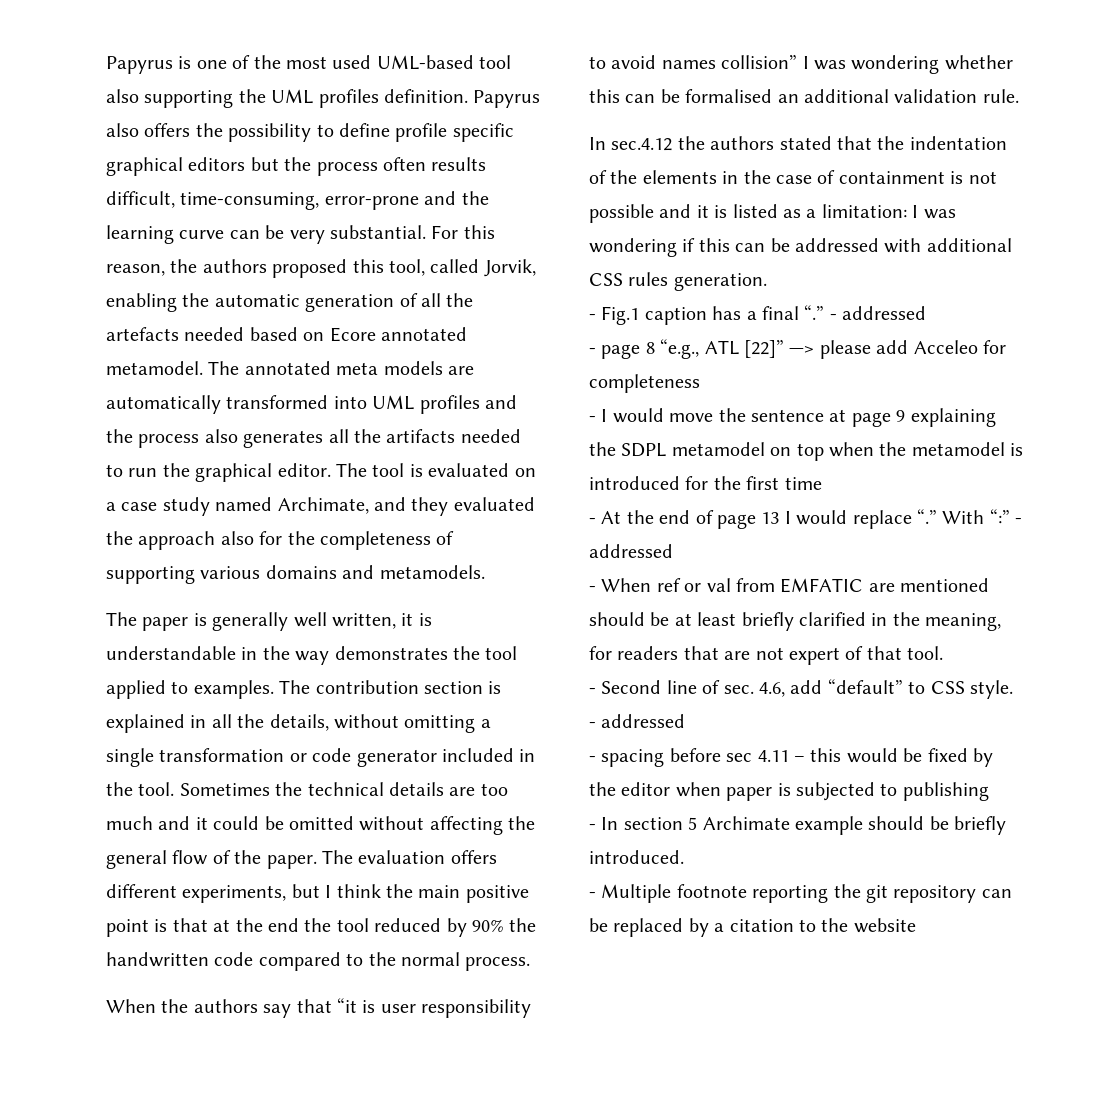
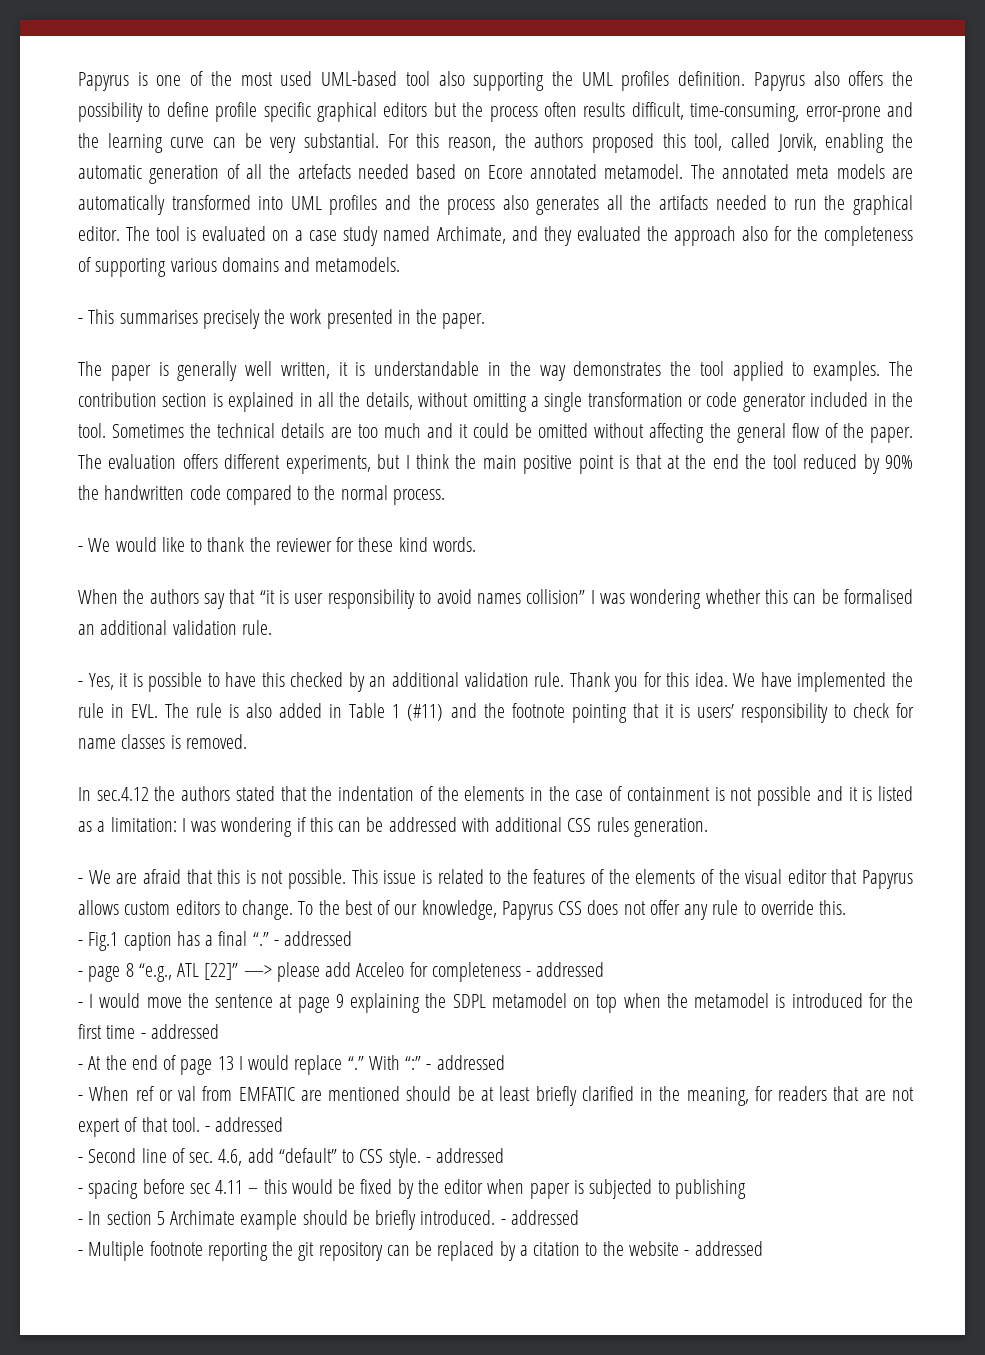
(485, 572) none -> [78,309,486,329] // - This summarises precisely the work presented in the paper.
(531, 964) none -> [78,537,476,552] // - We would like to thank the reviewer for these kind words.
(1019, 96) none -> [78,672,913,692] [78,703,914,723] [78,734,247,749] // - Yes, it is possible to have this checked by an additional validation rule. Thank you for this idea. We have implemented the rule in EVL. The rule is also added in Table 1 (#11) and the footnote pointing that it is users’ responsibility to check for name classes is removed.
(767, 282) none -> [78,869,913,889] [78,900,847,920] // - We are afraid that this is not possible. This issue is related to the features of the elements of the visual editor that Papyrus allows custom editors to change. To the best of our knowledge, Papyrus CSS does not offer any rule to override this.
(700, 383) none -> [526,962,605,977] - addressed
(822, 483) none -> [140,1024,219,1039] - addressed
(944, 653) none -> [205,1117,284,1132] - addressed
(684, 857) none -> [500,1210,579,1225] - addressed
(916, 925) none -> [684,1241,763,1256] - addressed

